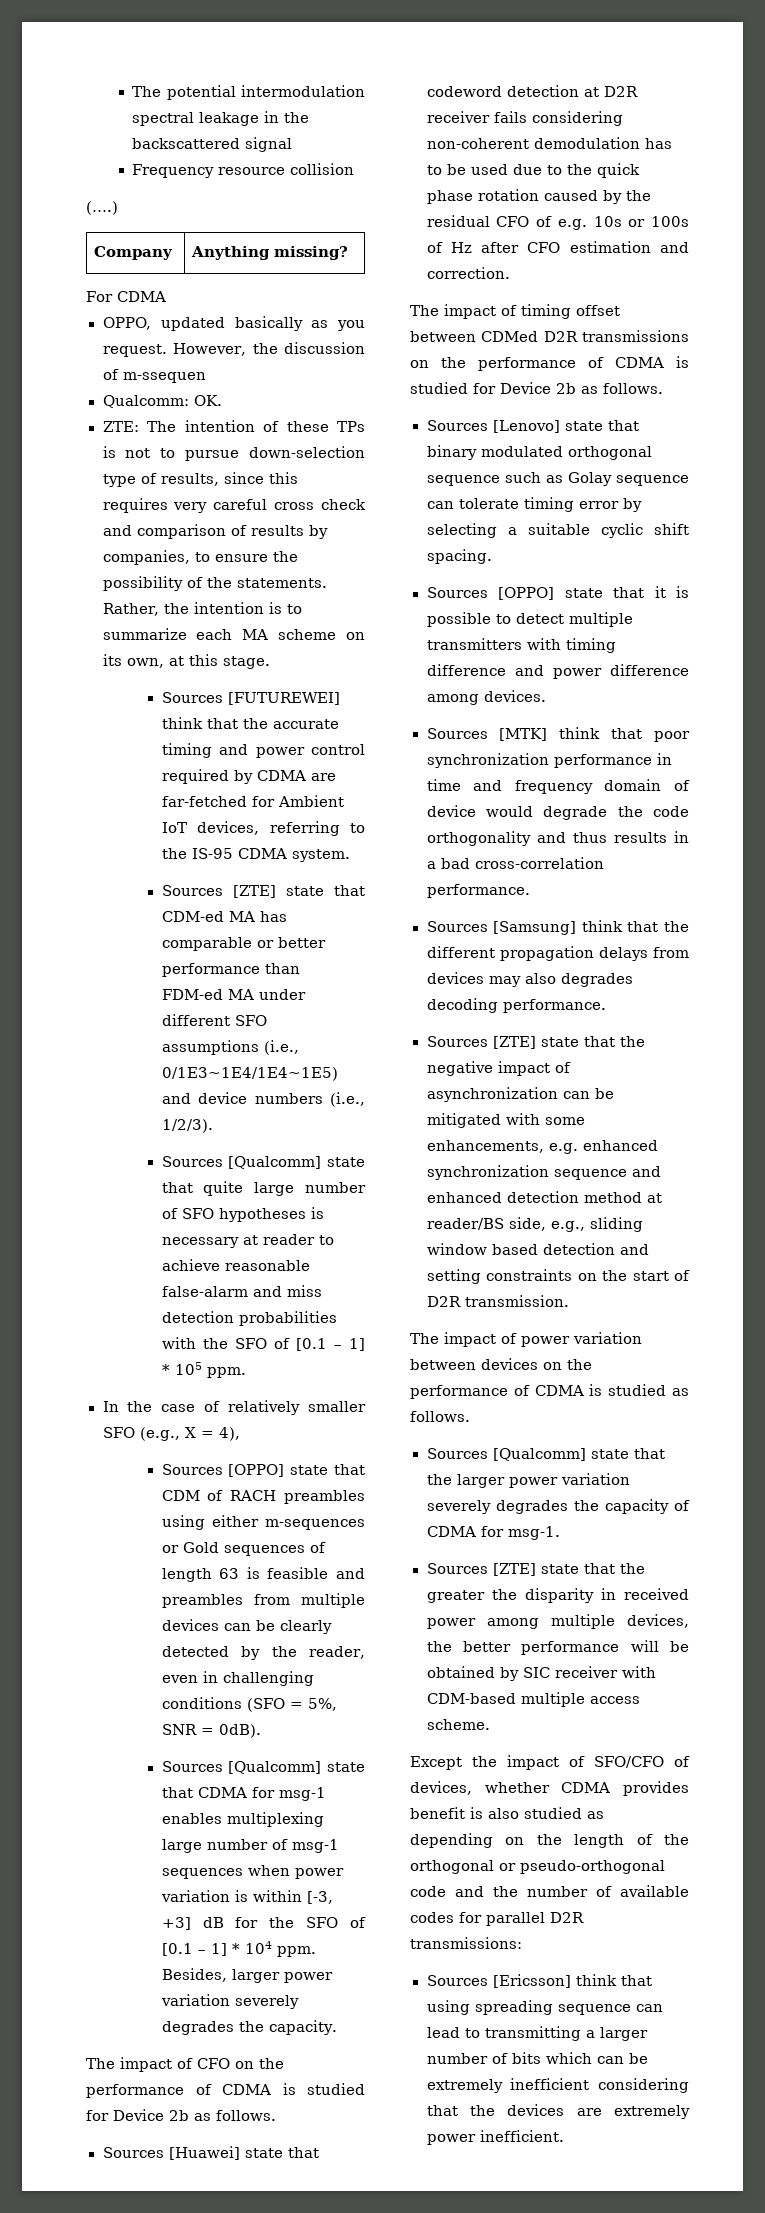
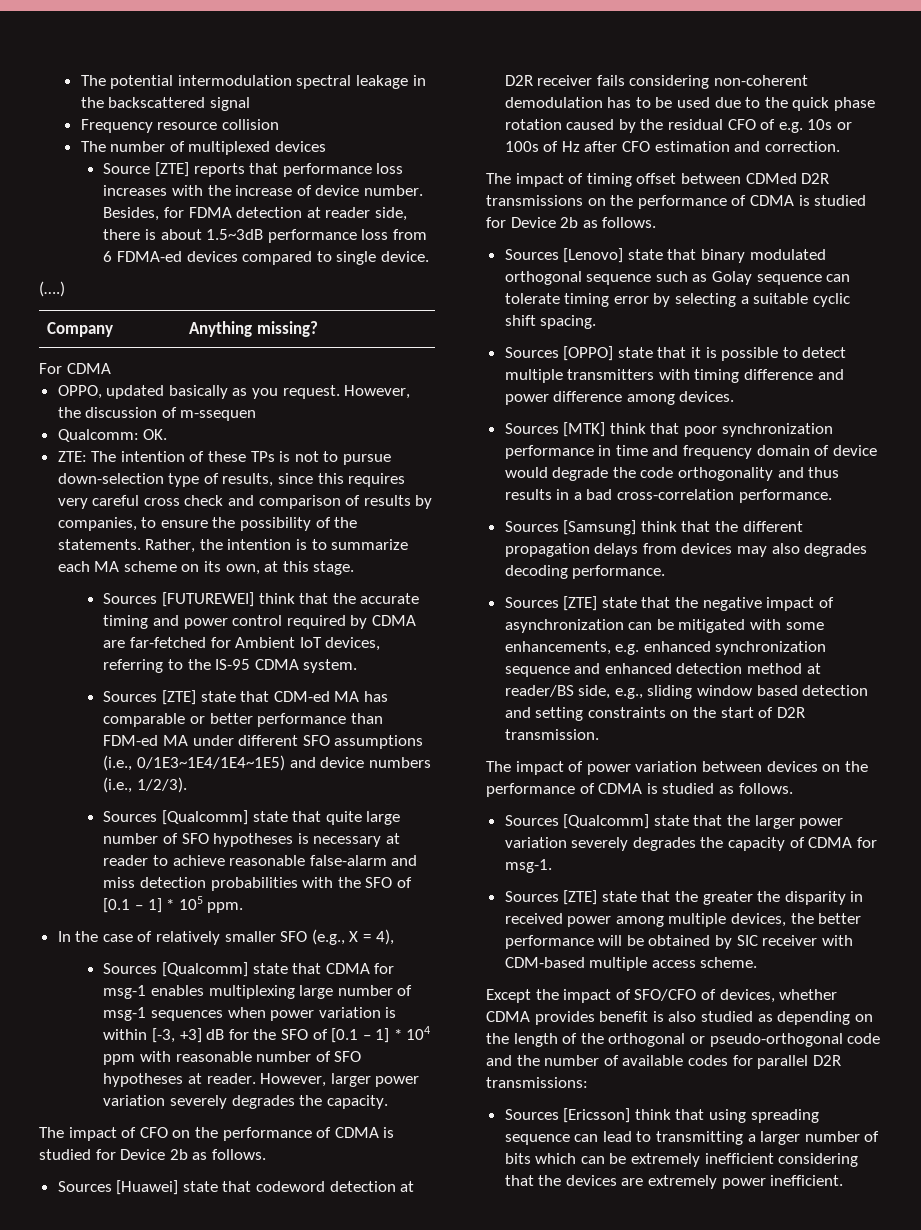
(355, 169) none -> [80,141,326,155] [103,162,404,177] [103,185,423,196] [103,207,407,221] [103,229,427,243] [103,251,429,265] // The number of multiplexed devices // Source [ZTE] reports that performance loss increases with the increase of device number. Besides, for FDMA detection at reader side, there is about 1.5~3dB performance loss from 6 FDMA-ed devices compared to single device.
[161,1464,365,1477] [161,1490,365,1504] [161,1515,365,1530] [161,1542,326,1556] [161,1567,365,1582] [161,1593,365,1608] [161,1619,332,1634] [161,1646,366,1660] [161,1671,314,1686] [161,1697,337,1712] [161,1724,261,1738] // Sources [OPPO] state that CDM of RACH preambles using either m-sequences or Gold sequences of length 63 is feasible and preambles from multiple devices can be clearly detected by the reader, even in challenging conditions (SFO = 5%, SNR = 0dB). -> (394, 937) none
[276,1946,316,1957] [161,1968,227,1982] ppm. Besides, -> [103,1051,362,1065] [103,1073,327,1087] ppm with reasonable number of SFO hypotheses at reader. However,

